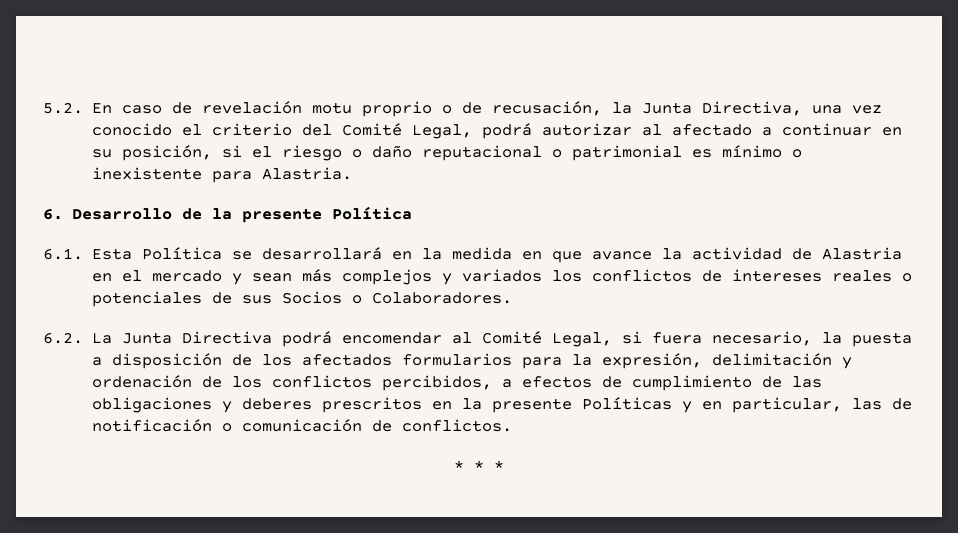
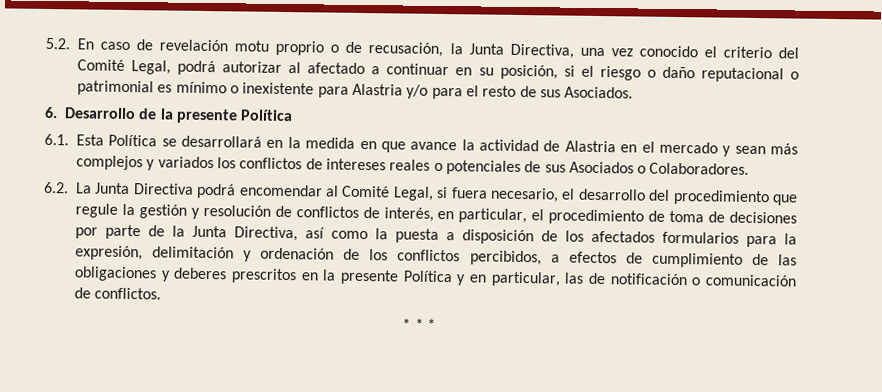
[261,167,352,180] Alastria. -> [351,83,634,100] Alastria y/o para el resto de sus Asociados.
[281,291,342,304] Socios -> [568,161,634,174] Asociados
(812, 338) none -> [561,188,798,206] [75,203,797,225] [75,224,368,242] el desarrollo del procedimiento que regule la gestión y resolución de conflictos de interés, en particular, el procedimiento de toma de decisiones por parte de la Junta Directiva, así como
[581,397,672,410] Políticas -> [402,270,453,283] Política

